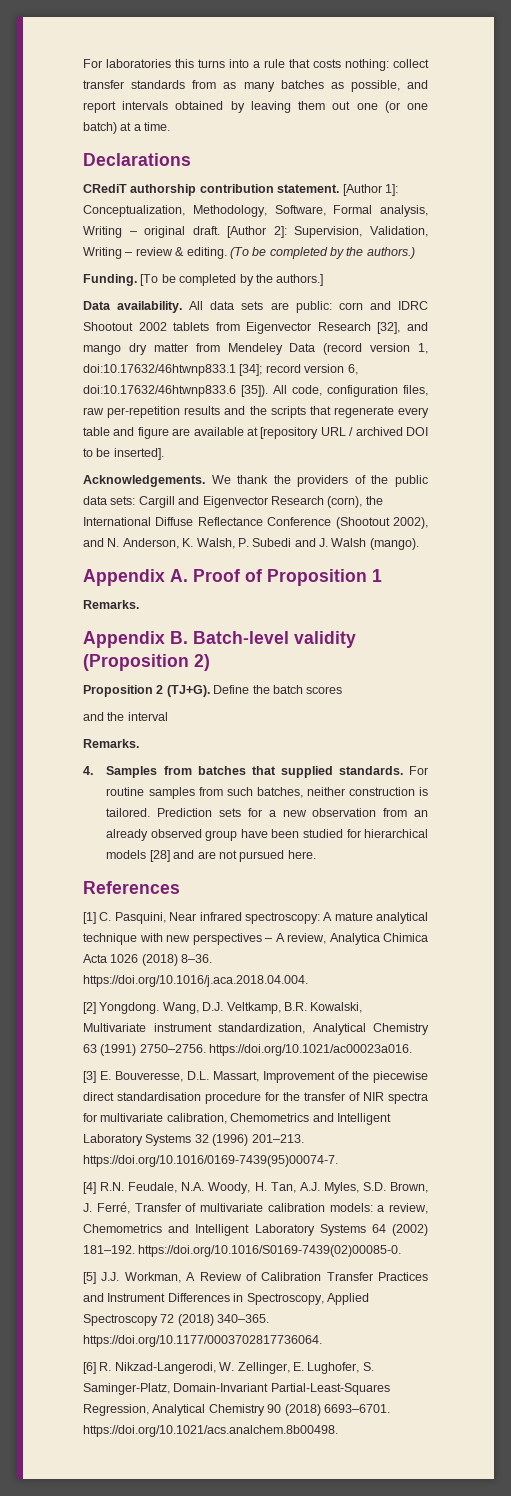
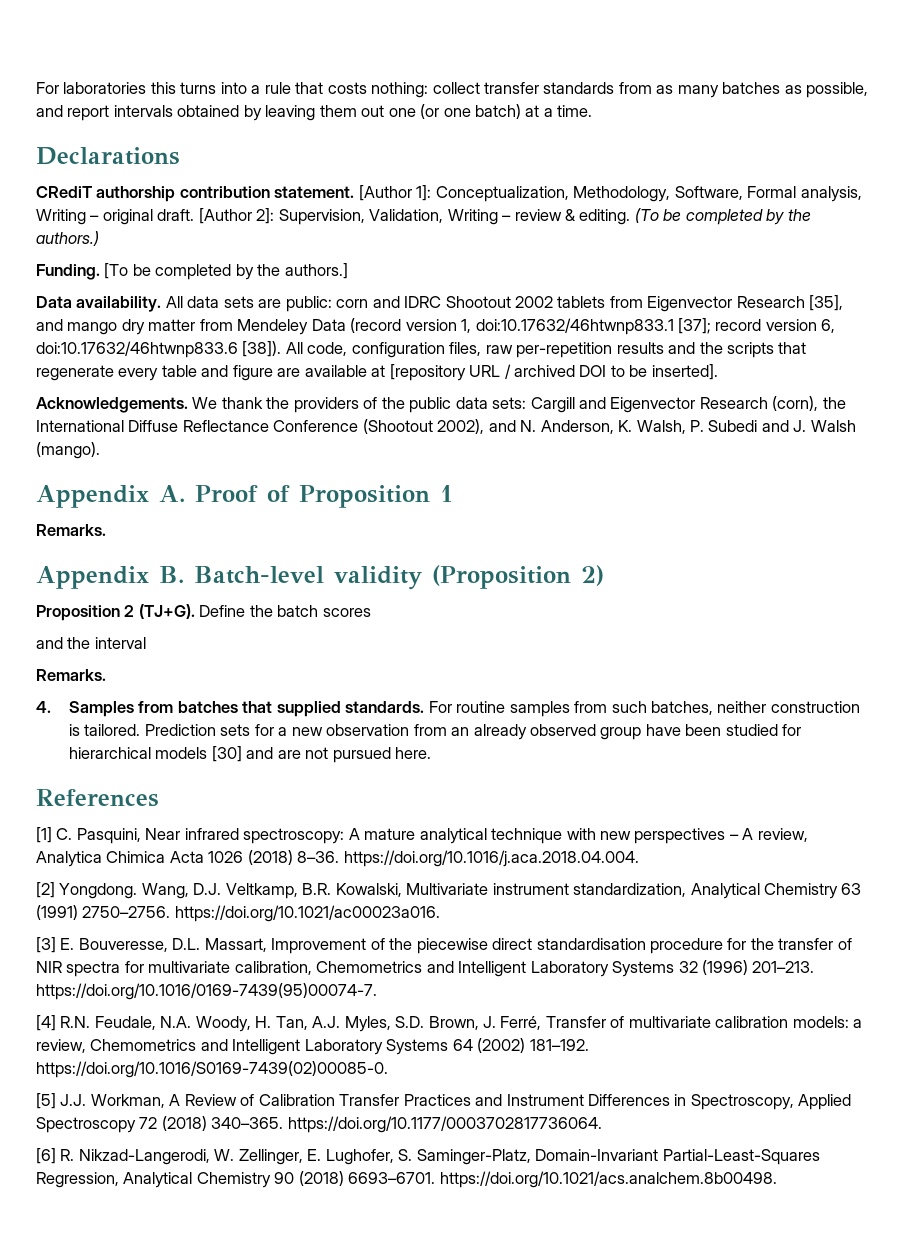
[377,322,401,334] [32], -> [809,295,844,311] [35],
[239,364,263,376] [34]; -> [678,318,712,334] [37];
[241,385,268,397] [35]). -> [242,341,282,357] [38]).
[149,850,170,862] [28] -> [211,746,242,762] [30]

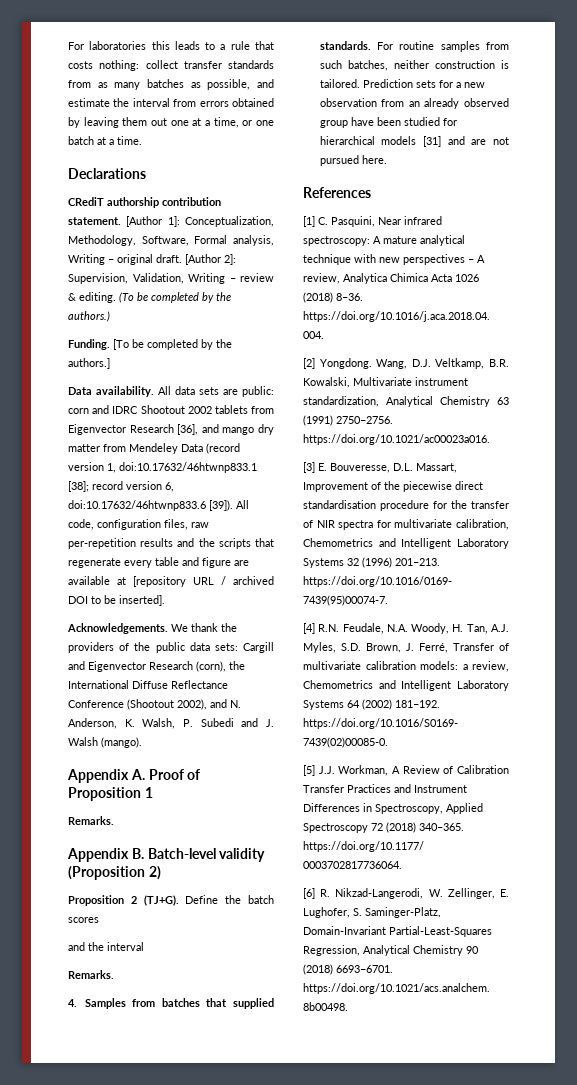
[180,82,247,94] turns into -> [174,41,216,50] leads to
[67,105,173,121] report intervals -> [68,98,229,107] estimate the interval from errors
[420,104,522,119] (or one batch) -> [192,117,274,128] [68,136,94,145] at a time, or one batch
[809,295,844,311] [35], -> [177,424,199,435] [36],
[678,318,712,334] [37]; -> [68,481,89,492] [38];
[242,341,282,357] [38]). -> [209,500,233,511] [39]).
[211,746,242,762] [30] -> [422,136,441,147] [31]

